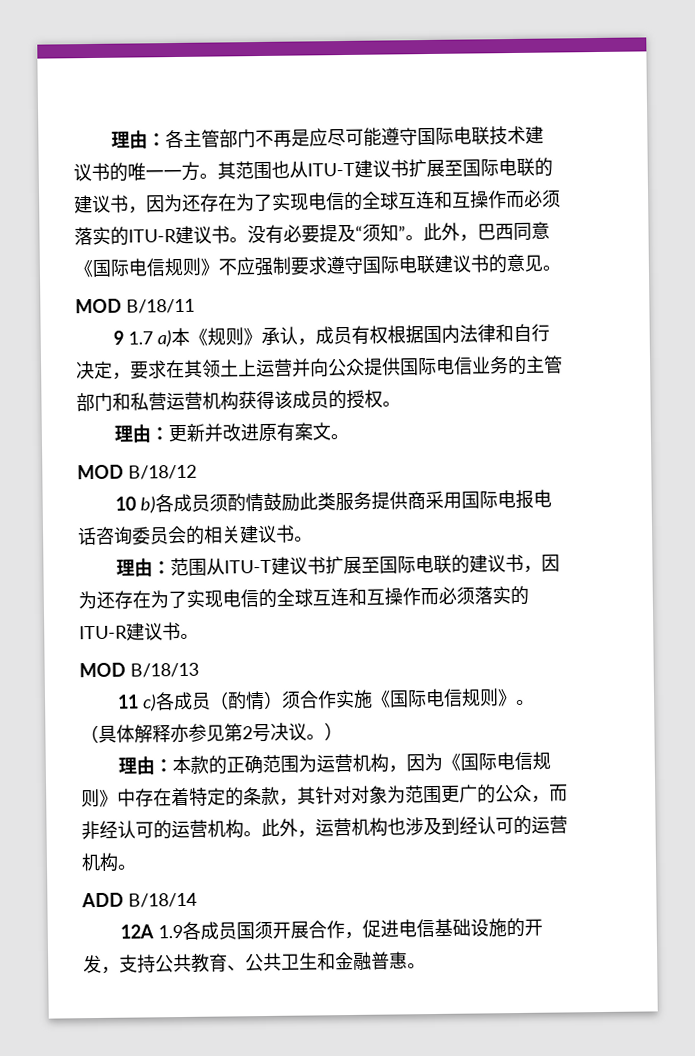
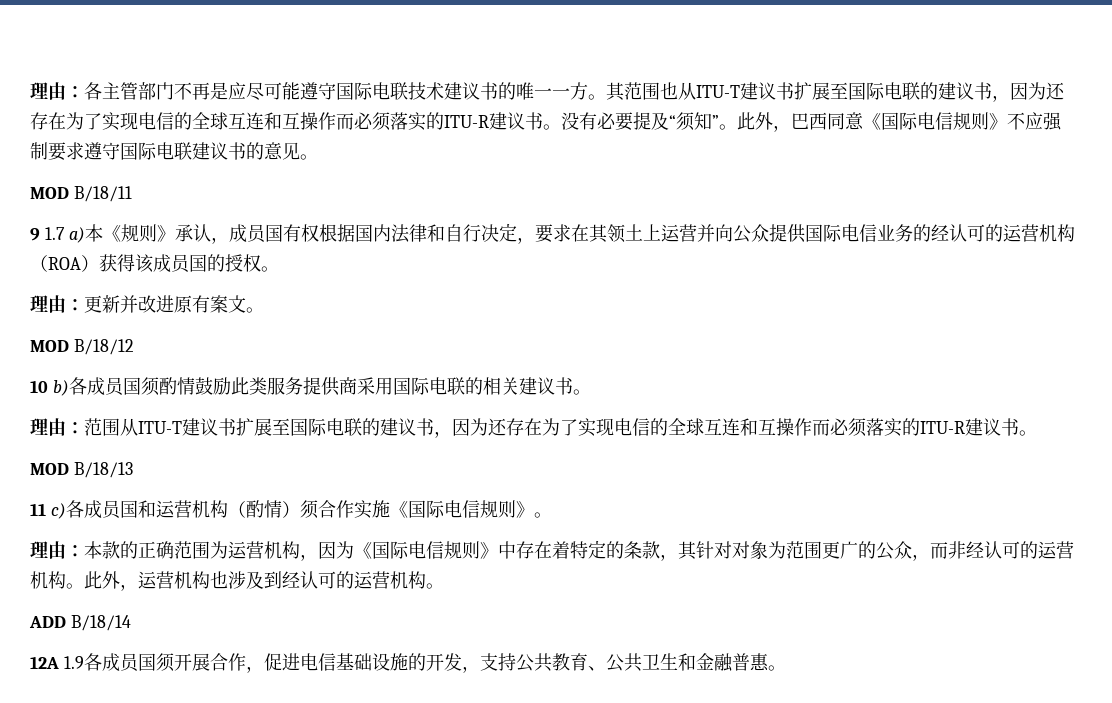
(352, 335) none -> [264,224,283,242] 国
[525,355,563,374] [76,391,239,412] 主管部门和私营运营机构 -> [930,224,1075,242] [30,255,99,272] 经认可的运营机构（ROA）
(329, 400) none -> [189,254,207,272] 国
(210, 503) none -> [122,377,141,395] 国
[514,489,552,510] [77,525,187,546] 报电话咨询委员会 -> [446,377,465,395] 联
(211, 701) none -> [119,500,228,518] 国和运营机构
[80,722,343,744] （具体解释亦参见第2号决议。） -> (552, 515) none

